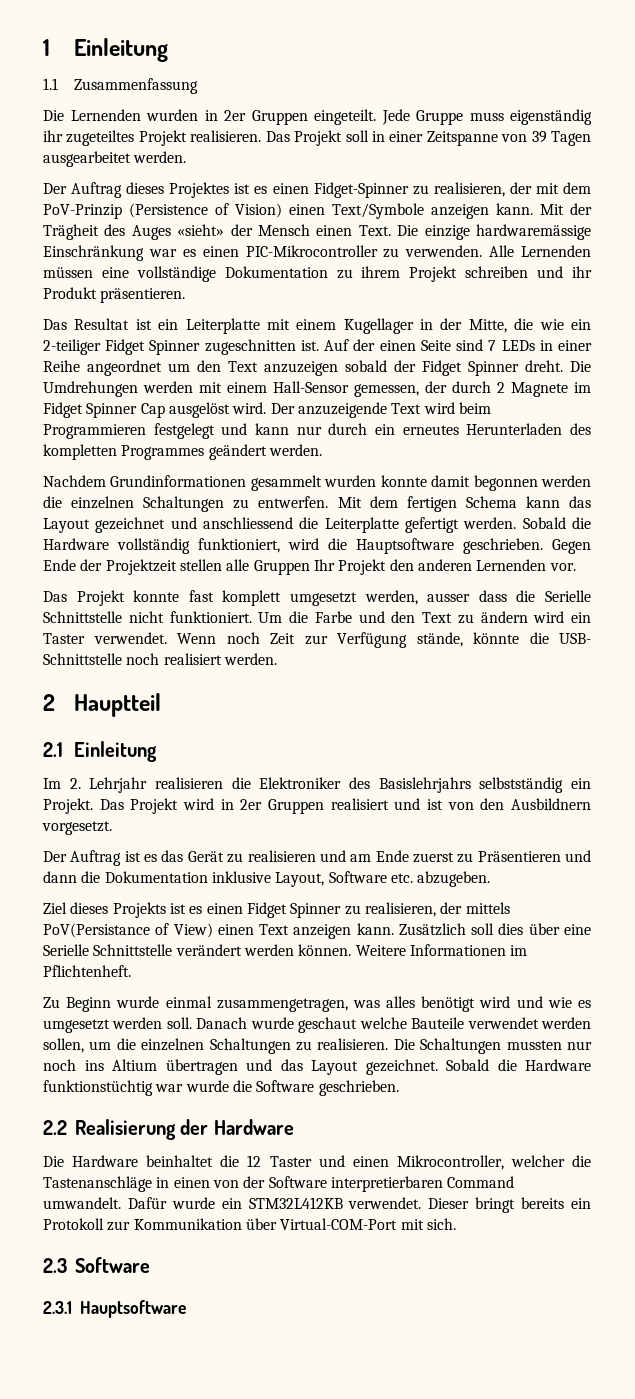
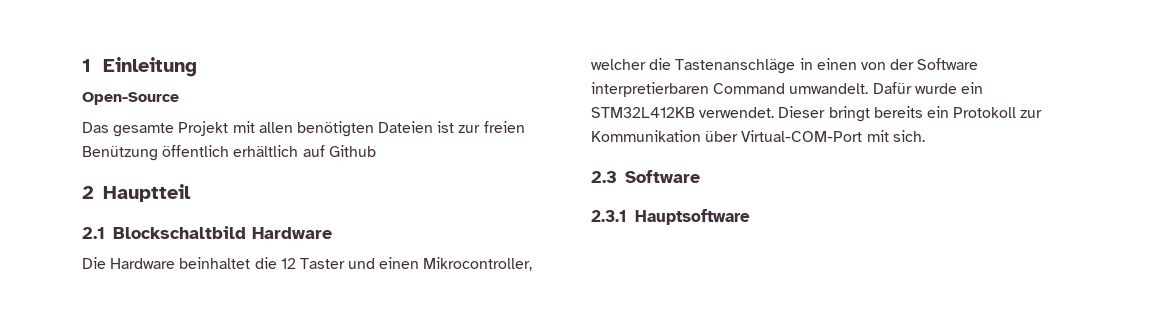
[43,78,198,94] [43,109,592,125] [43,130,591,146] [43,151,187,167] [43,182,591,198] [43,203,592,219] [43,224,591,240] [43,245,591,261] [43,266,593,282] [43,287,186,303] [43,318,591,334] [43,339,592,355] [43,360,591,376] [43,381,591,397] [43,402,491,418] [43,423,591,439] [43,444,322,460] [43,475,592,491] [43,496,592,512] [43,517,591,533] [43,538,591,554] [43,559,576,575] [43,590,592,606] [43,611,591,624] [43,632,591,648] [43,653,277,665] [43,693,161,717] [43,741,157,762] [43,777,591,793] [43,798,591,814] [42,821,112,835] [43,850,591,866] [43,871,491,887] [43,902,510,918] [43,923,591,939] [43,944,528,956] [43,965,131,977] [43,996,591,1012] [43,1017,592,1033] [43,1038,593,1054] [43,1059,591,1075] [43,1080,399,1096] [43,1119,209,1140] 1.1 Zusammenfassung // Die Lernenden wurden in 2er Gruppen eingeteilt. Jede Gruppe muss eigenständig ihr zugeteiltes Projekt realisieren. Das Projekt soll in einer Zeitspanne von 39 Tagen ausgearbeitet werden. // Der Auftrag dieses Projektes ist es einen Fidget-Spinner zu realisieren, der mit dem PoV-Prinzip (Persistence of Vision) einen Text/Symbole anzeigen kann. Mit der Trägheit des Auges «sieht» der Mensch einen Text. Die einzige hardwaremässige Einschränkung war es einen PIC-Mikrocontroller zu verwenden. Alle Lernenden müssen eine vollständige Dokumentation zu ihrem Projekt schreiben und ihr Produkt präsentieren. // Das Resultat ist ein Leiterplatte mit einem Kugellager in der Mitte, die wie ein 2-teiliger Fidget Spinner zugeschnitten ist. Auf der einen Seite sind 7 LEDs in einer Reihe angeordnet um den Text anzuzeigen sobald der Fidget Spinner dreht. Die Umdrehungen werden mit einem Hall-Sensor gemessen, der durch 2 Magnete im Fidget Spinner Cap ausgelöst wird. Der anzuzeigende Text wird beim Programmieren festgelegt und kann nur durch ein erneutes Herunterladen des kompletten Programmes geändert werden. // Nachdem Grundinformationen gesammelt wurden konnte damit begonnen werden die einzelnen Schaltungen zu entwerfen. Mit dem fertigen Schema kann das Layout gezeichnet und anschliessend die Leiterplatte gefertigt werden. Sobald die Hardware vollständig funktioniert, wird die Hauptsoftware geschrieben. Gegen Ende der Projektzeit stellen alle Gruppen Ihr Projekt den anderen Lernenden vor. // Das Projekt konnte fast komplett umgesetzt werden, ausser dass die Serielle Schnittstelle nicht funktioniert. Um die Farbe und den Text zu ändern wird ein Taster verwendet. Wenn noch Zeit zur Verfügung stände, könnte die USB- Schnittstelle noch realisiert werden. // 2 Hauptteil // 2.1 Einleitung // Im 2. Lehrjahr realisieren die Elektroniker des Basislehrjahrs selbstständig ein Projekt. Das Projekt wird in 2er Gruppen realisiert und ist von den Ausbildnern vorgesetzt. // Der Auftrag ist es das Gerät zu realisieren und am Ende zuerst zu Präsentieren und dann die Dokumentation inklusive Layout, Software etc. abzugeben. // Ziel dieses Projekts ist es einen Fidget Spinner zu realisieren, der mittels PoV(Persistance of View) einen Text anzeigen kann. Zusätzlich soll dies über eine Serielle Schnittstelle verändert werden können. Weitere Informationen im Pflichtenheft. // Zu Beginn wurde einmal zusammengetragen, was alles benötigt wird und wie es umgesetzt werden soll. Danach wurde geschaut welche Bauteile verwendet werden sollen, um die einzelnen Schaltungen zu realisieren. Die Schaltungen mussten nur noch ins Altium übertragen und das Layout gezeichnet. Sobald die Hardware funktionstüchtig war wurde die Software geschrieben. // 2.2 Realisierung der -> [82,92,179,105] [82,121,525,137] [82,145,376,161] [82,184,192,202] [82,226,246,239] Open-Source // Das gesamte Projekt mit allen benötigten Dateien ist zur freien Benützung öffentlich erhältlich auf Github // 2 Hauptteil // 2.1 Blockschaltbild

